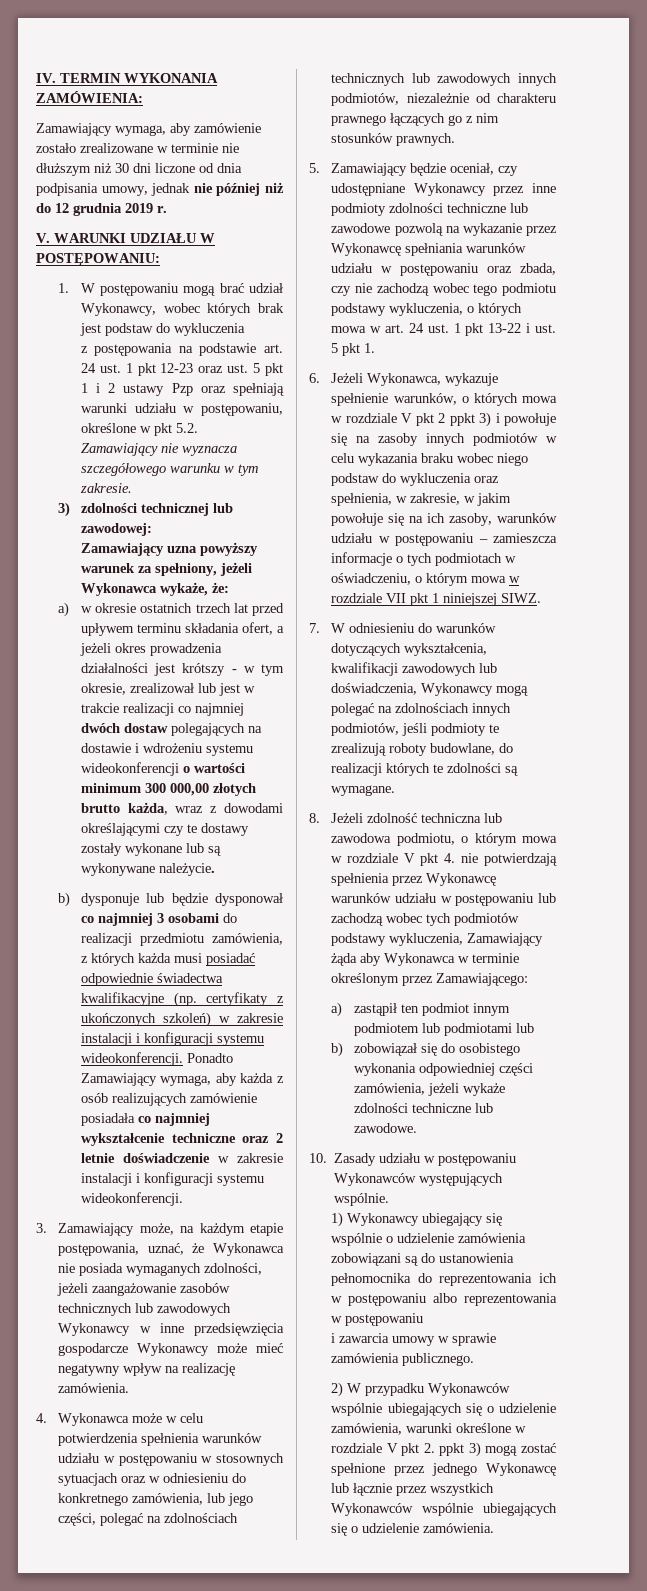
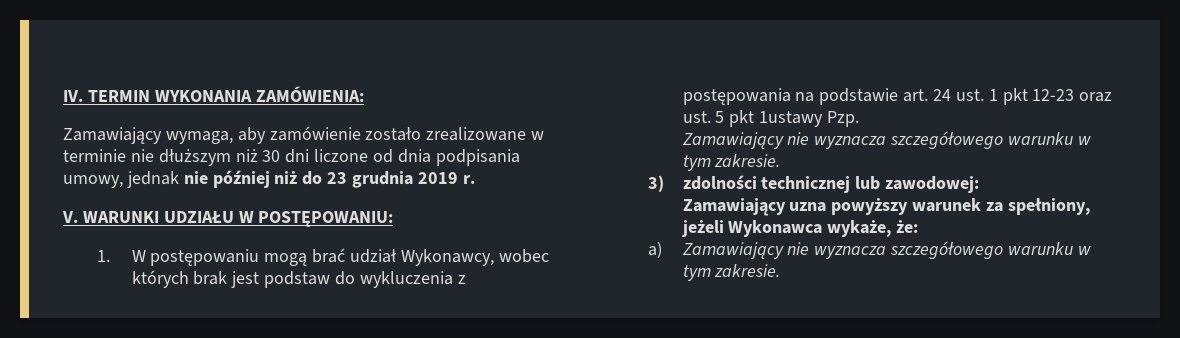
[55,203,69,213] 12 -> [327,172,348,184] 23
(245, 329) // -> (453, 279) none
[80,383,284,396] [80,403,283,416] [80,423,198,436] 1 i 2 ustawy Pzp oraz spełniają warunki udziału w postępowaniu, określone w pkt 5.2. -> [759,111,859,127] 1ustawy Pzp.
[80,603,284,616] [80,622,284,636] [79,643,222,656] [80,663,284,676] [80,683,255,696] [80,703,244,716] [80,723,262,736] [80,743,253,756] [80,762,245,776] [80,783,256,796] [80,802,283,815] [80,823,249,836] [80,843,221,856] [80,863,215,876] [58,892,283,907] [80,913,237,926] [80,933,283,946] [80,953,255,966] [80,973,223,986] [80,992,284,1007] [80,1012,283,1027] [80,1032,264,1046] [80,1052,233,1066] [80,1073,284,1086] [80,1093,257,1106] [80,1113,210,1126] [80,1133,283,1146] [80,1153,283,1163] [80,1172,264,1186] [80,1192,183,1206] [36,1223,283,1236] [58,1243,284,1256] [58,1263,263,1276] [57,1283,231,1296] [58,1303,232,1316] [58,1323,284,1336] [58,1343,283,1356] [58,1363,236,1376] [58,1383,130,1393] [36,1413,204,1426] [58,1433,263,1446] [58,1453,284,1466] [58,1473,247,1486] [58,1493,254,1506] [58,1513,239,1526] [331,73,557,86] [331,93,556,106] [331,113,500,126] [331,133,456,146] [309,163,519,176] [331,183,556,196] [331,203,529,216] [331,223,557,236] [331,243,527,256] [331,263,556,276] [331,283,556,296] [331,303,523,316] [331,323,556,336] [331,343,376,356] [309,373,499,386] [331,393,557,406] [331,412,556,427] [331,433,557,446] [331,453,529,466] [331,473,500,486] [331,493,512,506] [331,513,557,526] [331,533,557,546] [331,552,517,566] [331,573,521,586] [331,593,542,606] [309,623,497,633] [331,643,488,656] [331,662,498,676] [331,683,529,696] [331,703,512,716] [331,723,500,736] [331,743,514,756] [331,763,519,776] [331,785,396,796] [309,813,503,823] [331,833,557,846] [331,853,557,866] [331,873,497,886] [331,893,556,906] [331,913,520,926] [331,933,544,946] [331,953,520,966] [331,973,529,986] [331,1002,510,1017] [353,1023,534,1036] [331,1042,520,1057] [353,1063,533,1076] [353,1083,505,1096] [353,1103,493,1113] [353,1123,417,1133] [309,1153,517,1166] [334,1173,504,1186] [334,1193,390,1206] [331,1212,503,1227] [331,1233,527,1246] [331,1253,515,1266] [331,1273,557,1286] [331,1293,557,1306] [331,1313,424,1326] [331,1333,497,1346] [331,1353,475,1366] [331,1382,511,1397] [331,1403,556,1416] [331,1423,527,1435] [331,1442,556,1457] [331,1463,556,1476] [331,1483,495,1496] [331,1503,557,1516] [331,1523,495,1536] w okresie ostatnich trzech lat przed upływem terminu składania ofert, a jeżeli okres prowadzenia działalności jest krótszy - w tym okresie, zrealizował lub jest w trakcie realizacji co najmniej dwóch dostaw polegających na dostawie i wdrożeniu systemu wideokonferencji o wartości minimum 300 000,00 złotych brutto każda, wraz z dowodami określającymi czy te dostawy zostały wykonane lub są wykonywane należycie. // b) dysponuje lub będzie dysponował co najmniej 3 osobami do realizacji przedmiotu zamówienia, z których każda musi posiadać odpowiednie świadectwa kwalifikacyjne (np. certyfikaty z ukończonych szkoleń) w zakresie instalacji i konfiguracji systemu wideokonferencji. Ponadto Zamawiający wymaga, aby każda z osób realizujących zamówienie posiadała co najmniej wykształcenie techniczne oraz 2 letnie doświadczenie w zakresie instalacji i konfiguracji systemu wideokonferencji. // 3. Zamawiający może, na każdym etapie postępowania, uznać, że Wykonawca nie posiada wymaganych zdolności, jeżeli zaangażowanie zasobów technicznych lub zawodowych Wykonawcy w inne przedsięwzięcia gospodarcze Wykonawcy może mieć negatywny wpływ na realizację zamówienia. // 4. Wykonawca może w celu potwierdzenia spełnienia warunków udziału w postępowaniu w stosownych sytuacjach oraz w odniesieniu do konkretnego zamówienia, lub jego części, polegać na zdolnościach technicznych lub zawodowych innych podmiotów, niezależnie od charakteru prawnego łączących go z nim stosunków prawnych. // 5. Zamawiający będzie oceniał, czy udostępniane Wykonawcy przez inne podmioty zdolności techniczne lub zawodowe pozwolą na wykazanie przez Wykonawcę spełniania warunków udziału w postępowaniu oraz zbada, czy nie zachodzą wobec tego podmiotu podstawy wykluczenia, o których mowa w art. 24 ust. 1 pkt 13-22 i ust. 5 pkt 1. // 6. Jeżeli Wykonawca, wykazuje spełnienie warunków, o których mowa w rozdziale V pkt 2 ppkt 3) i powołuje się na zasoby innych podmiotów w celu wykazania braku wobec niego podstaw do wykluczenia oraz spełnienia, w zakresie, w jakim powołuje się na ich zasoby, warunków udziału w postępowaniu – zamieszcza informacje o tych podmiotach w oświadczeniu, o którym mowa w rozdziale VII pkt 1 niniejszej SIWZ. // 7. W odniesieniu do warunków dotyczących wykształcenia, kwalifikacji zawodowych lub doświadczenia, Wykonawcy mogą polegać na zdolnościach innych podmiotów, jeśli podmioty te zrealizują roboty budowlane, do realizacji których te zdolności są wymagane. // 8. Jeżeli zdolność techniczna lub zawodowa podmiotu, o którym mowa w rozdziale V pkt 4. nie potwierdzają spełnienia przez Wykonawcę warunków udziału w postępowaniu lub zachodzą wobec tych podmiotów podstawy wykluczenia, Zamawiający żąda aby Wykonawca w terminie określonym przez Zamawiającego: // a) zastąpił ten podmiot innym podmiotem lub podmiotami lub // b) zobowiązał się do osobistego wykonania odpowiedniej części zamówienia, jeżeli wykaże zdolności techniczne lub zawodowe. // 10. Zasady udziału w postępowaniu Wykonawców występujących wspólnie. // 1) Wykonawcy ubiegający się wspólnie o udzielenie zamówienia zobowiązani są do ustanowienia pełnomocnika do reprezentowania ich w postępowaniu albo reprezentowania w postępowaniu // i zawarcia umowy w sprawie zamówienia publicznego. // 2) W przypadku Wykonawców wspólnie ubiegających się o udzielenie zamówienia, warunki określone w rozdziale V pkt 2. ppkt 3) mogą zostać spełnione przez jednego Wykonawcę lub łącznie przez wszystkich Wykonawców wspólnie ubiegających się o udzielenie zamówienia. -> [681,241,1091,259] [682,264,781,281] Zamawiający nie wyznacza szczegółowego warunku w tym zakresie.

